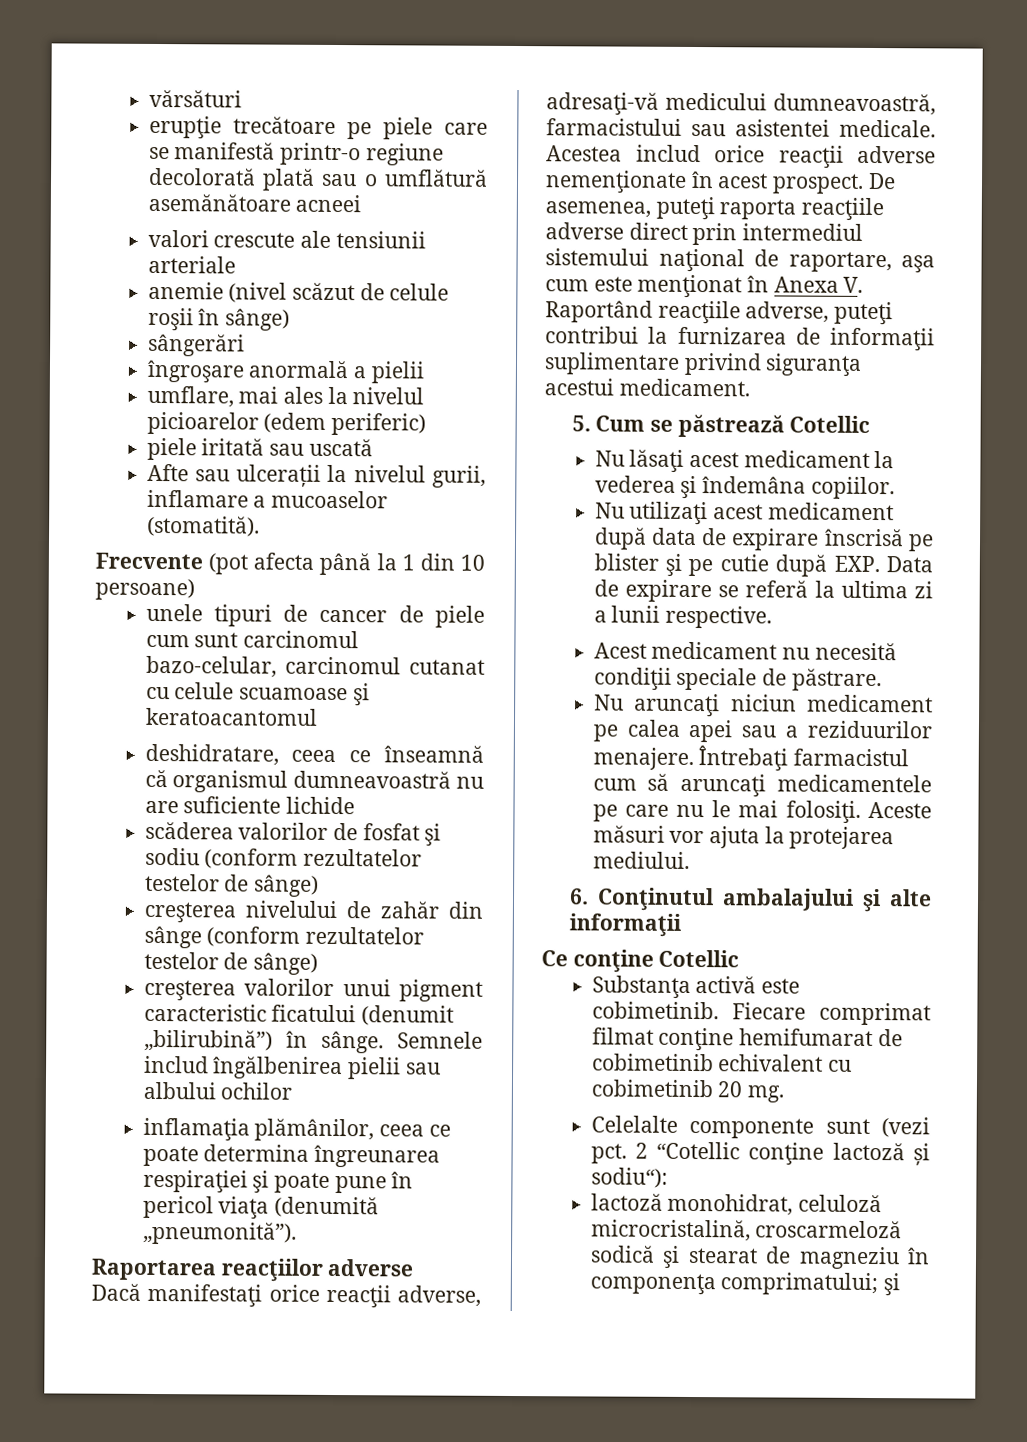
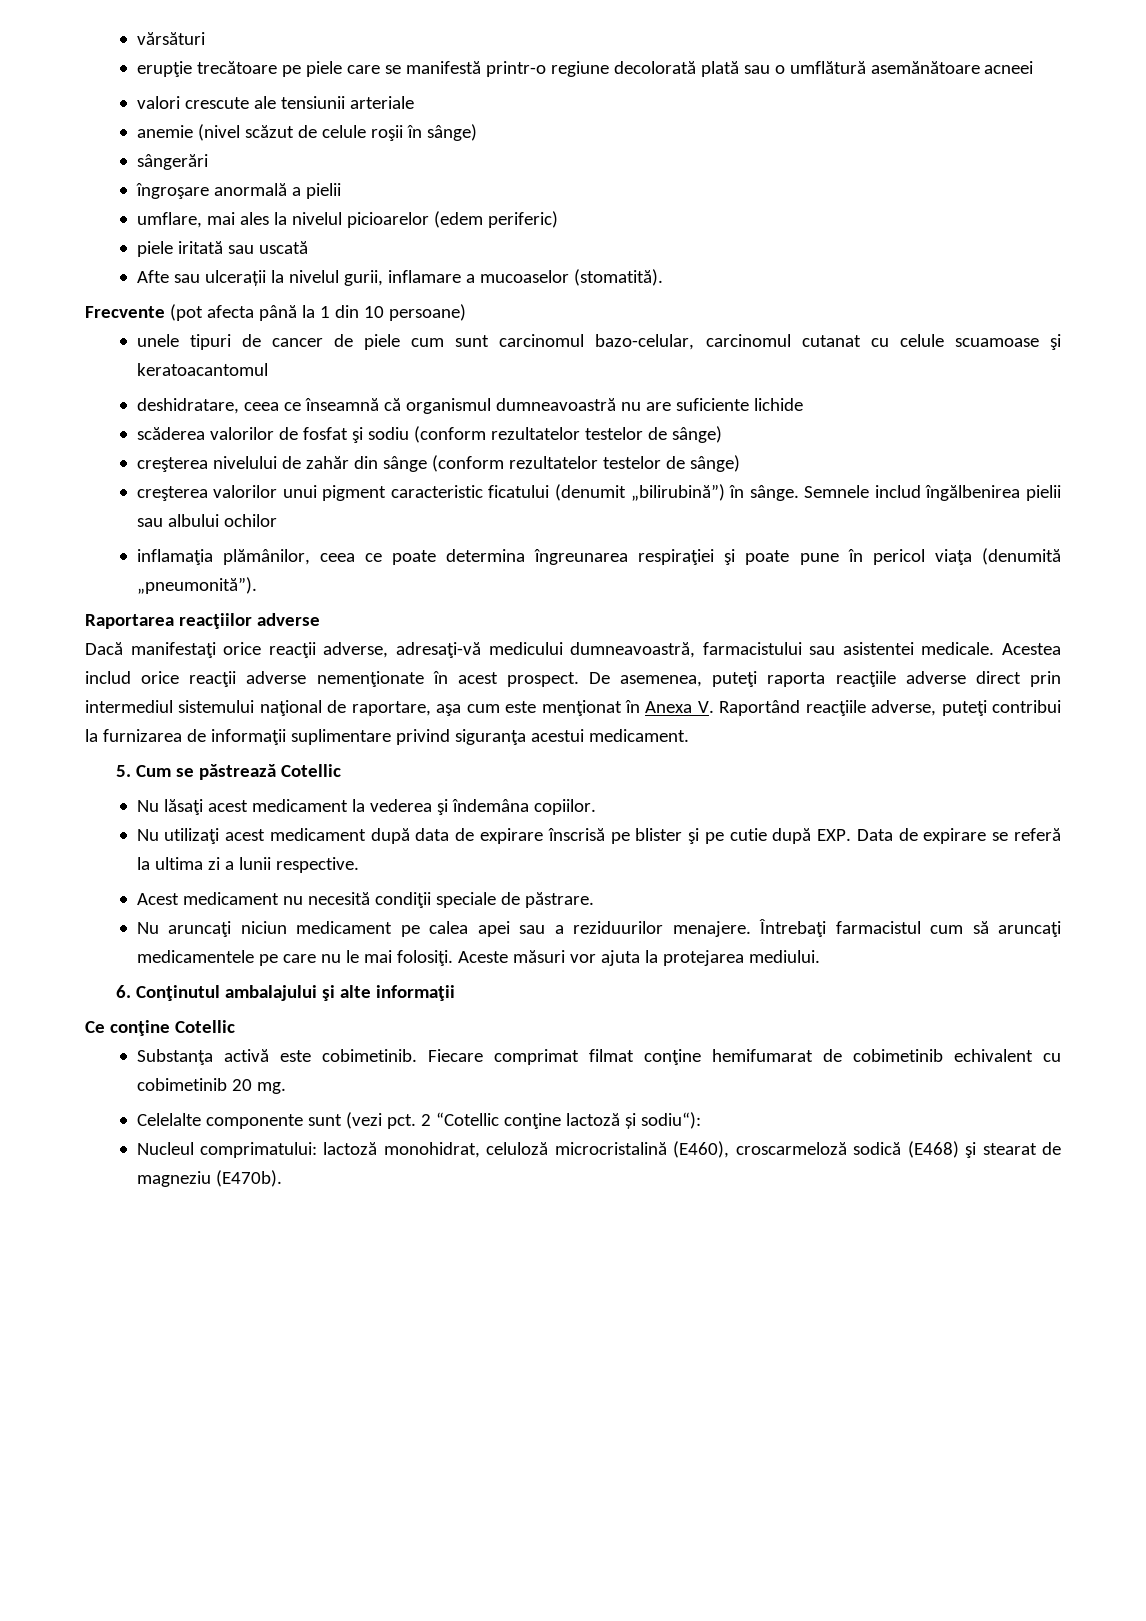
(668, 1177) none -> [136,1142,318,1158] Nucleul comprimatului:
[590,1219,751,1242] microcristalină, -> [554,1141,730,1158] microcristalină (E460),
(655, 1254) none -> [907,1141,959,1158] (E468)
[907,1247,930,1265] [589,1272,901,1297] în componenţa comprimatului; şi -> [215,1170,282,1187] (E470b).

